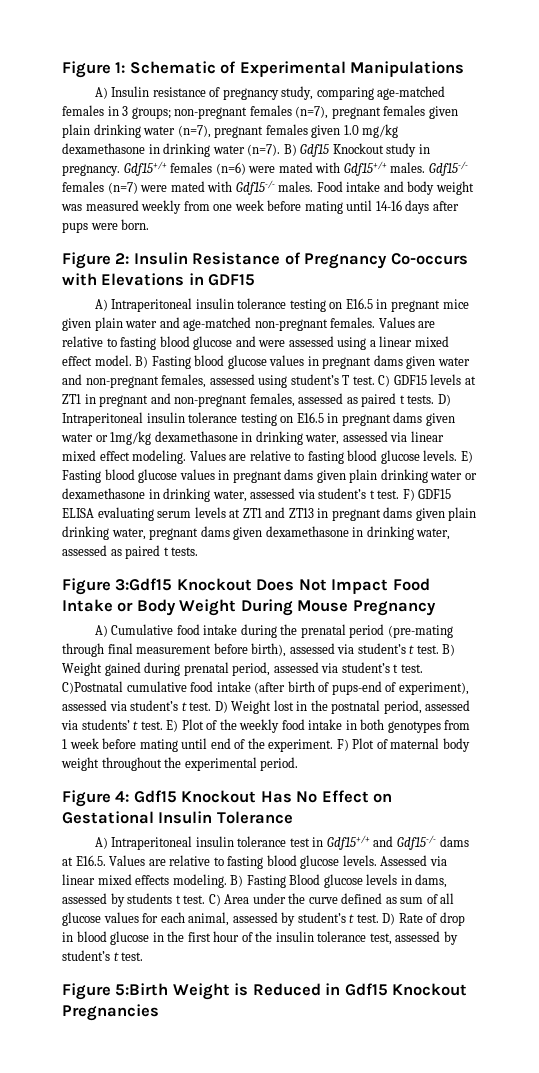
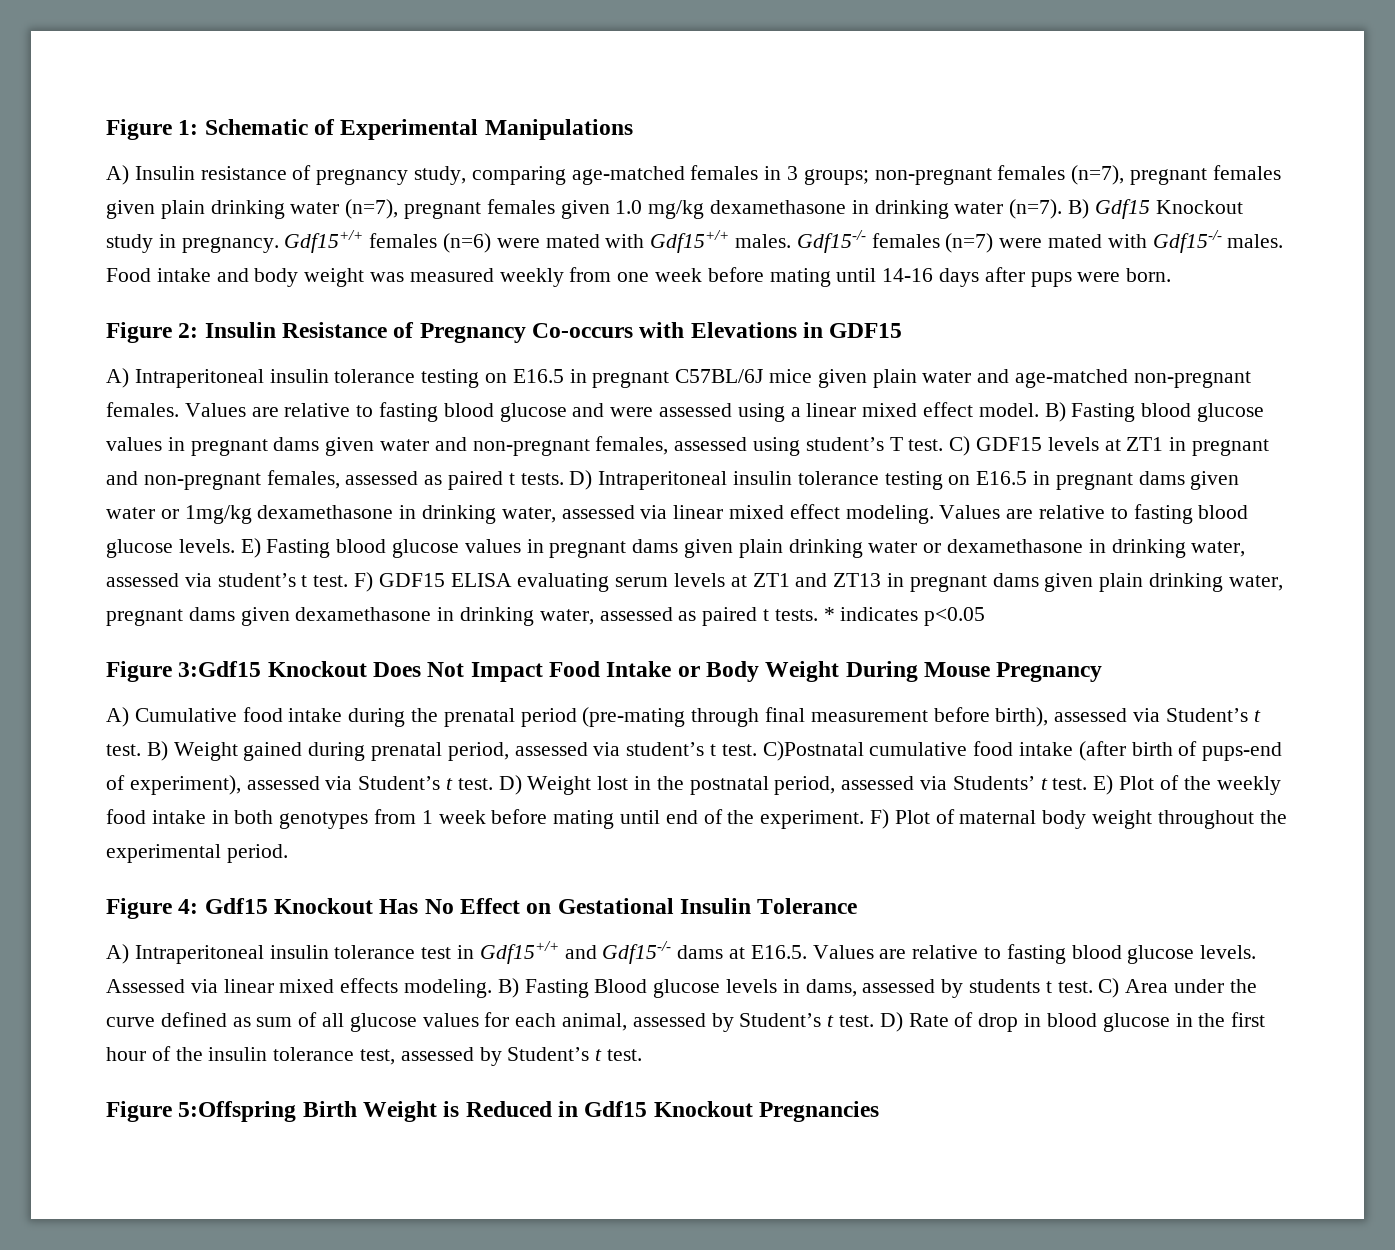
(440, 306) none -> [675,369,764,383] C57BL/6J
(199, 551) none -> [823,607,986,626] * indicates p<0.05
[357,643,406,654] student’s -> [1165,708,1248,722] Student’s
[130,700,179,711] student’s -> [358,776,441,790] Student’s
[81,719,130,730] students’ -> [952,776,1035,790] Students’
[297,912,346,923] student’s -> [739,1013,822,1027] Student’s
[62,950,110,961] student’s -> [507,1047,590,1061] Student’s
[115,983,169,996] 5:Birth -> [178,1101,357,1122] 5:Offspring Birth

